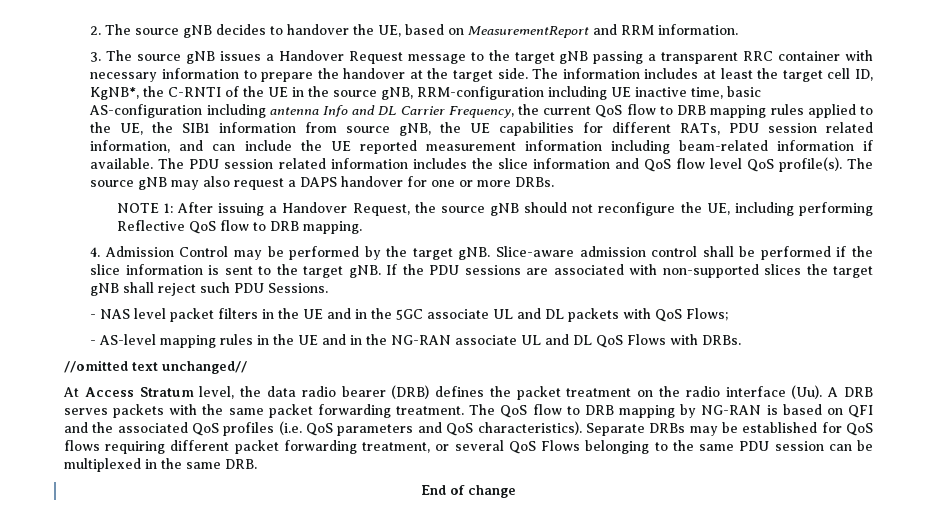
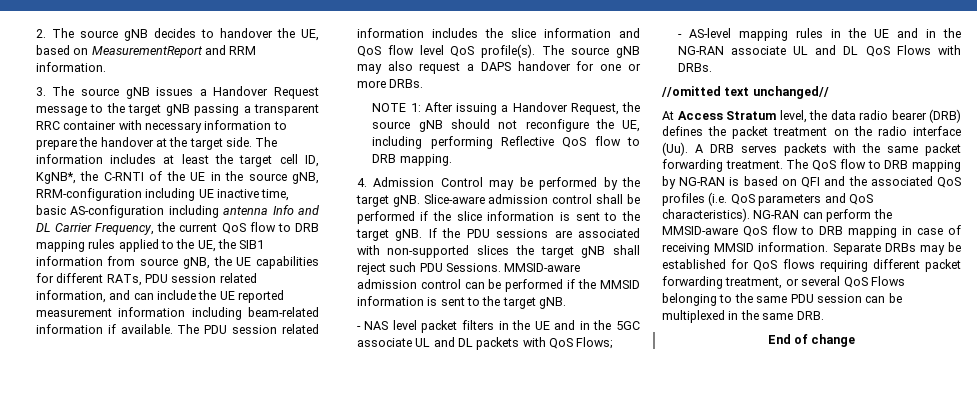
(329, 288) none -> [504,263,581,272] [356,279,640,292] [356,296,566,309] MMSID-aware admission control can be performed if the MMSID information is sent to the target gNB.
(582, 428) none -> [753,209,892,222] [662,225,961,238] [662,242,829,255] NG-RAN can perform the MMSID-aware QoS flow to DRB mapping in case of receiving MMSID information.

